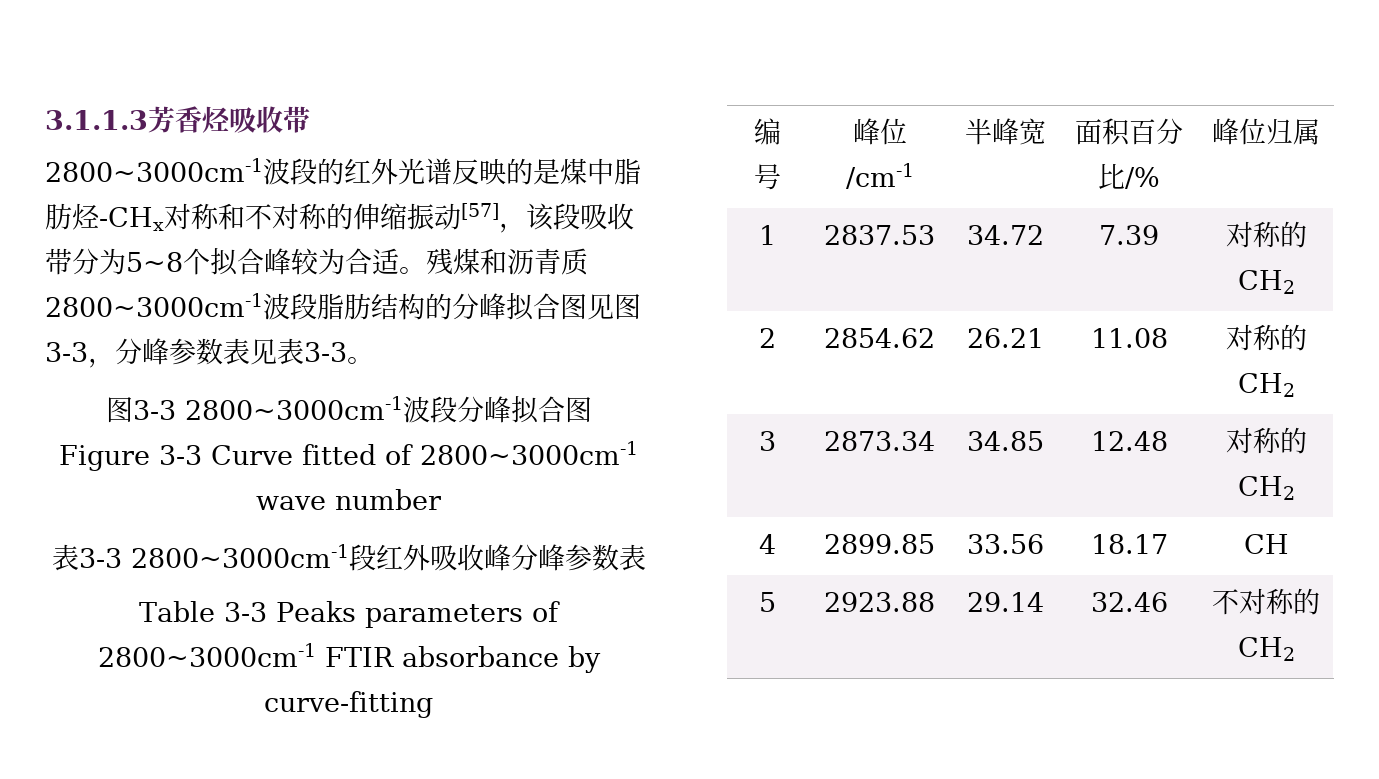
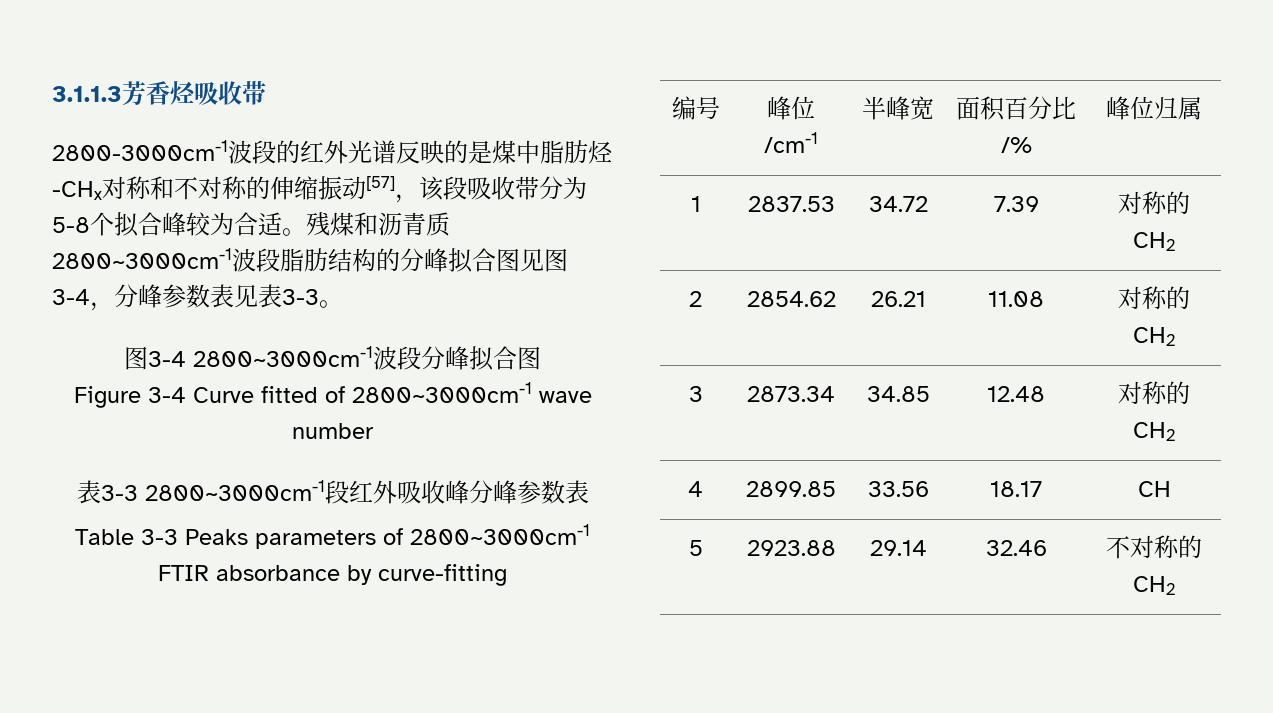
[45,158,263,182] 2800~3000cm-1 -> [52,140,228,161] 2800-3000cm-1
[126,252,183,272] 5~8 -> [52,217,90,233] 5-8
[45,342,88,362] 3-3 -> [52,289,90,305] 3-4
[132,400,176,420] 3-3 -> [148,351,186,367] 3-4
[159,445,202,465] 3-3 -> [147,387,186,403] 3-4

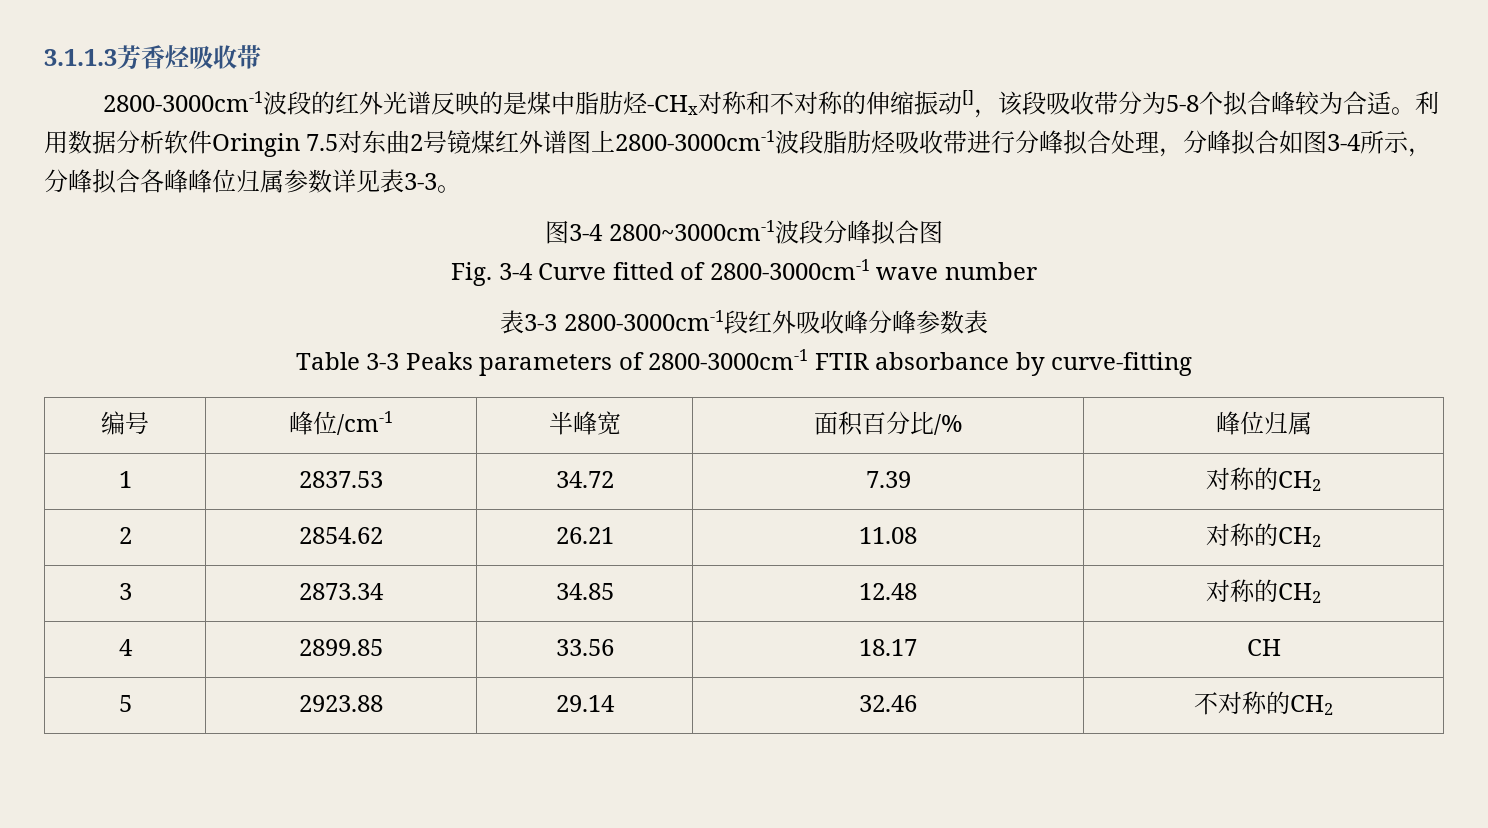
[366,176,395,191] [57] -> [962,90,975,105] []
[306,212,450,236] [52,248,568,273] [52,284,234,311] 残煤和沥青质2800~3000cm-1波段脂肪结构的分峰拟合图见图3-4，分峰参数表 -> [1415,91,1440,115] [44,130,1433,157] [44,169,356,194] 利用数据分析软件Oringin 7.5对东曲2号镜煤红外谱图上2800-3000cm-1波段脂肪烃吸收带进行分峰拟合处理，分峰拟合如图3-4所示，分峰拟合各峰峰位归属参数详
[73,386,141,408] Figure -> [451,262,493,286] Fig.
[351,382,532,403] 2800~3000cm-1 -> [709,259,870,280] 2800-3000cm-1
[144,480,325,501] 2800~3000cm-1 -> [563,310,724,331] 2800-3000cm-1
[410,524,590,545] 2800~3000cm-1 -> [648,349,809,370] 2800-3000cm-1

